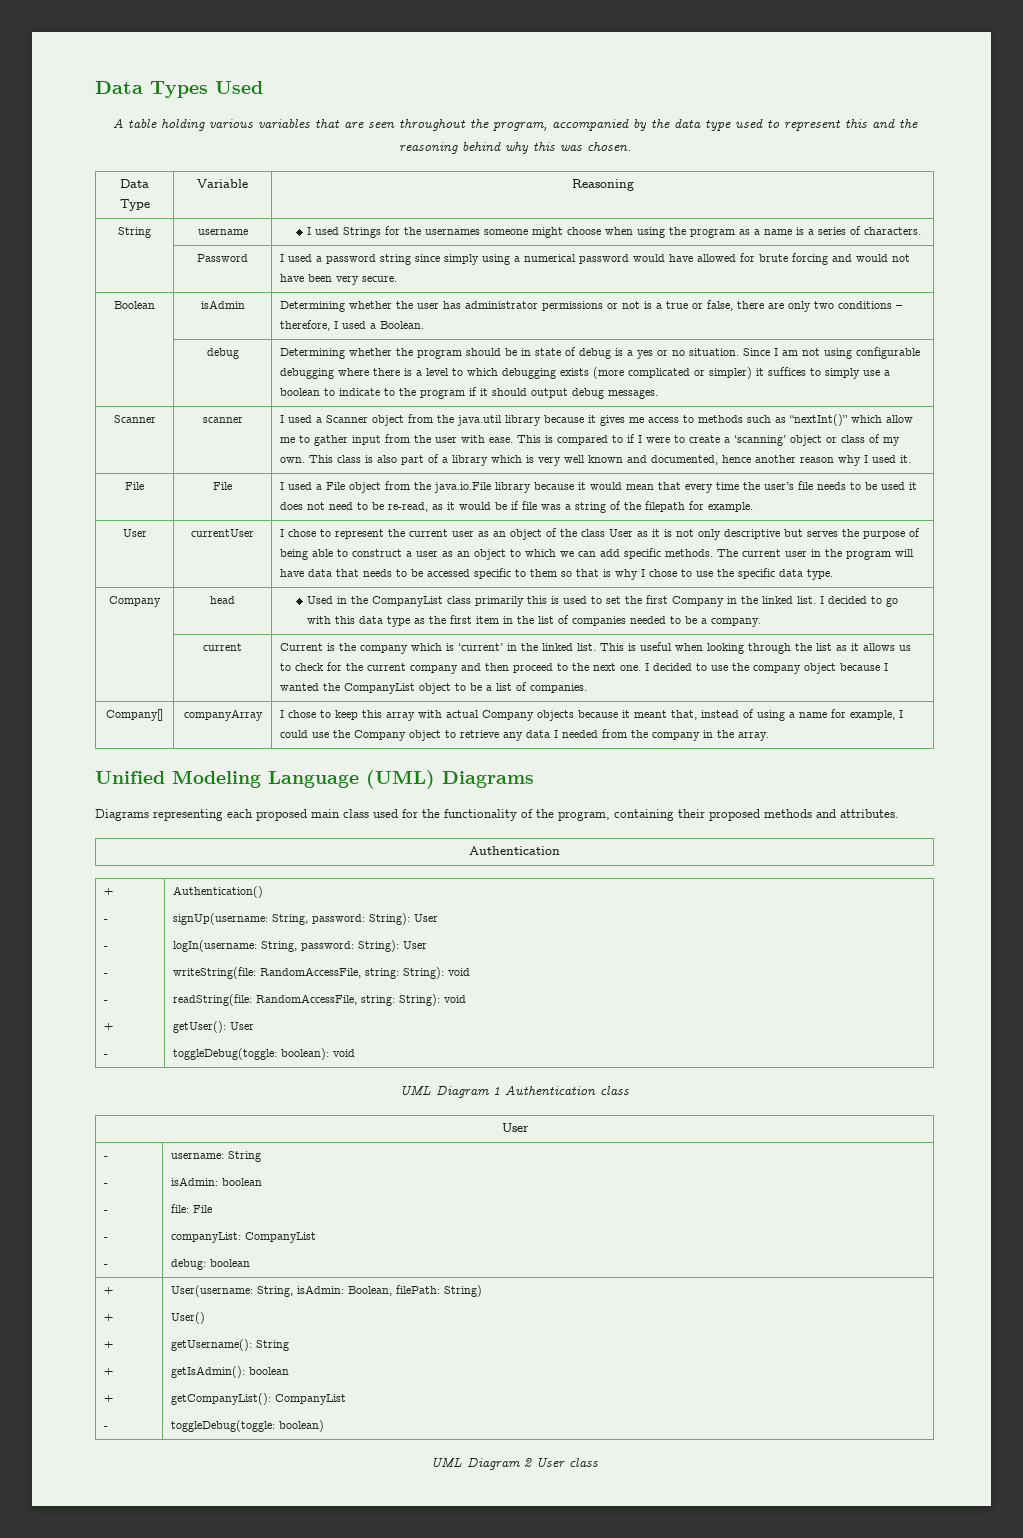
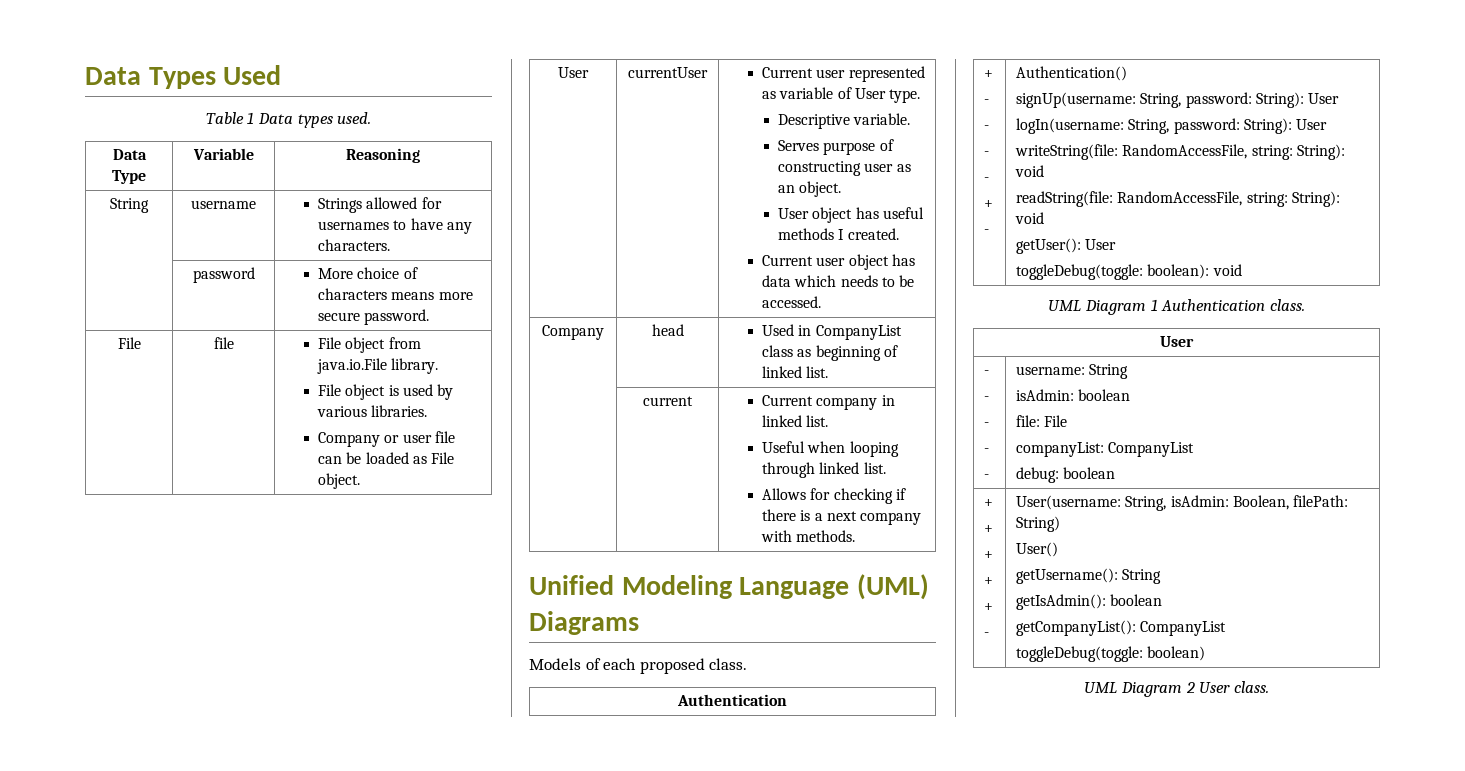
[112,119,918,131] [398,142,631,154] A table holding various variables that are seen throughout the program, accompanied by the data type used to represent this and the reasoning behind why this was chosen. -> [205,112,372,128] Table 1 Data types used.
[306,226,921,238] [197,254,248,262] [280,253,911,265] [280,274,398,285] [114,301,155,309] [200,300,245,309] [280,300,903,312] [280,320,425,331] [206,348,239,359] [280,347,921,359] [280,367,891,379] [280,387,659,399] [113,415,156,423] [202,417,243,423] [280,414,914,426] [280,434,901,446] [280,454,912,466] [125,482,144,490] [213,482,232,490] [280,481,918,493] [280,501,754,513] [122,529,147,537] [191,529,254,537] [280,528,921,540] [280,548,915,560] [280,568,834,580] I used Strings for the usernames someone might choose when using the program as a name is a series of characters. // | Password | I used a password string since simply using a numerical password would have allowed for brute forcing and would not have been very secure. // Boolean | isAdmin | Determining whether the user has administrator permissions or not is a true or false, there are only two conditions – therefore, I used a Boolean. // | debug | Determining whether the program should be in state of debug is a yes or no situation. Since I am not using configurable debugging where there is a level to which debugging exists (more complicated or simpler) it suffices to simply use a boolean to indicate to the program if it should output debug messages. // Scanner | scanner | I used a Scanner object from the java.util library because it gives me access to methods such as “nextInt()” which allow me to gather input from the user with ease. This is compared to if I were to create a ‘scanning’ object or class of my own. This class is also part of a library which is very well known and documented, hence another reason why I used it. // File | File | I used a File object from the java.io.File library because it would mean that every time the user’s file needs to be used it does not need to be re-read, as it would be if file was a string of the filepath for example. // User | currentUser | I chose to represent the current user as an object of the class User as it is not only descriptive but serves the purpose of being able to construct a user as an object to which we can add specific methods. The current user in the program will have data that needs to be accessed specific to them so that is why I chose to use the specific data type. -> [318,197,442,213] [318,218,472,234] [318,239,391,251] [192,267,255,283] [318,267,418,279] [318,288,473,300] [318,309,430,325] [117,337,141,349] [213,337,234,349] [318,337,421,353] [317,358,439,374] [318,384,453,400] [317,405,428,417] [318,431,455,447] [318,452,454,464] [318,473,361,489] [558,67,589,78] [628,67,708,78] [762,66,925,82] [762,87,920,103] [778,113,911,129] [778,139,894,155] [778,161,911,176] [778,181,842,197] [778,207,924,223] [778,228,899,240] [762,254,915,270] [762,275,914,287] [762,296,822,308] Strings allowed for usernames to have any characters. // | password | More choice of characters means more secure password. // File | file | File object from java.io.File library. // File object is used by various libraries. // Company or user file can be loaded as File object. // User | currentUser | Current user represented as variable of User type. // Descriptive variable. // Serves purpose of constructing user as an object. // User object has useful methods I created. // Current user object has data which needs to be accessed.
[350,596,368,604] the -> (812, 330) none
[474,595,898,607] [306,615,761,627] [203,643,242,651] [280,642,912,654] [280,662,889,674] [280,682,588,694] [106,709,163,721] [183,709,263,721] [280,709,904,721] [280,729,770,741] primarily this is used to set the first Company in the linked list. I decided to go with this data type as the first item in the list of companies needed to be a company. // | current | Current is the company which is ‘current’ in the linked list. This is useful when looking through the list as it allows us to check for the current company and then proceed to the next one. I decided to use the company object because I wanted the CompanyList object to be a list of companies. // Company[] | companyArray | I chose to keep this array with actual Company objects because it meant that, instead of using a name for example, I could use the Company object to retrieve any data I needed from the company in the array. -> [797,345,898,361] [762,366,829,378] [643,396,693,406] [762,395,895,410] [762,415,829,427] [762,441,899,457] [762,462,886,478] [762,488,906,504] [762,509,921,525] [761,530,856,542] as beginning of linked list. // | current | Current company in linked list. // Useful when looping through linked list. // Allows for checking if there is a next company with methods.
[95,809,899,821] Diagrams representing each proposed main class used for the functionality of the program, containing their proposed methods and attributes. -> [529,658,748,674] Models of each proposed class.
[600,1086,629,1095] class -> [1269,299,1305,311] class.
[569,1458,598,1467] class -> [1233,681,1269,693] class.

